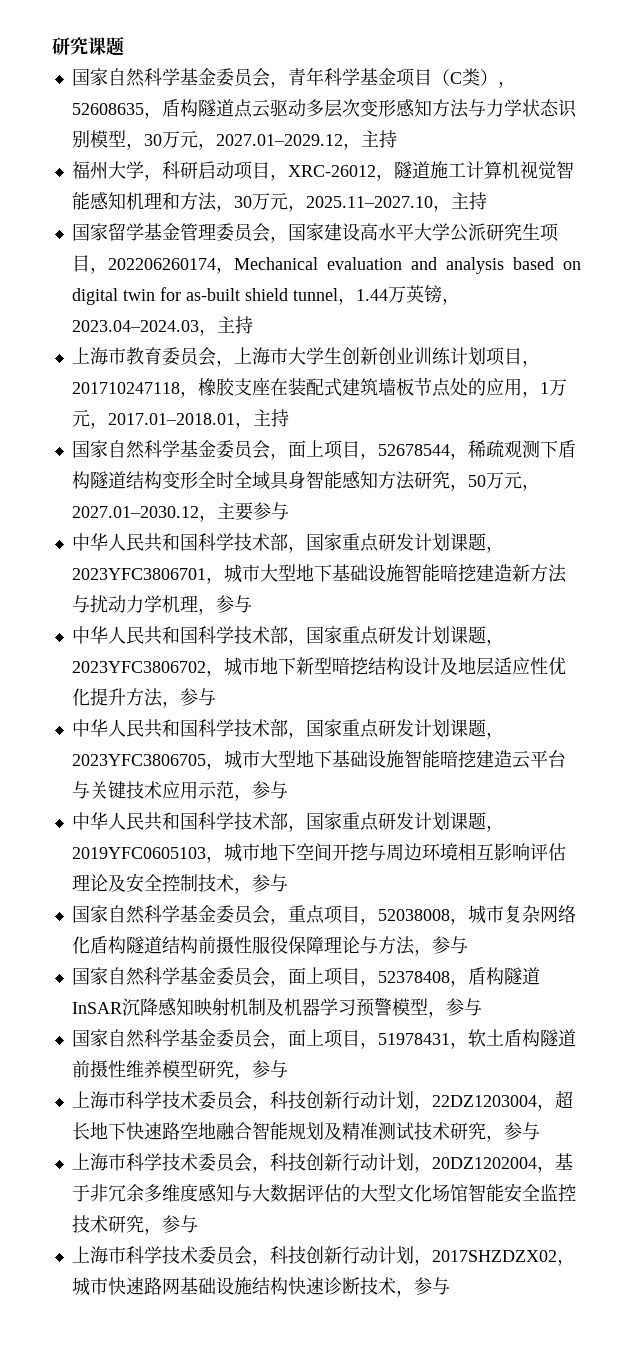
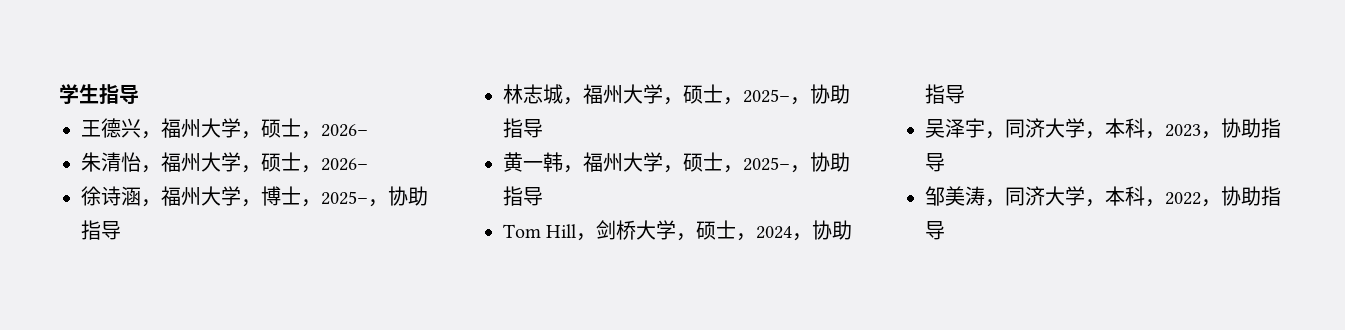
[52,36,124,56] [71,67,516,88] [71,99,577,119] [71,130,397,150] [71,161,574,181] [71,192,487,212] [71,223,559,243] [71,255,582,274] [71,285,460,305] [71,316,253,336] [71,347,540,367] [71,378,567,398] [71,409,289,429] [71,440,576,460] [71,471,540,491] [71,502,289,522] [71,533,504,553] [71,564,567,584] [71,595,252,615] [71,626,504,646] [71,657,566,677] [71,688,216,708] [71,719,504,739] [71,750,566,770] [71,781,288,801] [71,812,504,832] [71,843,566,863] [71,873,288,894] [71,905,576,925] [71,936,468,956] [71,967,540,987] [71,997,482,1018] [71,1029,576,1049] [71,1060,288,1080] [71,1090,573,1111] [71,1122,540,1142] [71,1153,573,1173] [71,1183,576,1203] [71,1215,198,1235] [71,1246,575,1266] [71,1277,450,1297] 研究课题 // 国家自然科学基金委员会，青年科学基金项目（C类），52608635，盾构隧道点云驱动多层次变形感知方法与力学状态识别模型，30万元，2027.01–2029.12，主持 // 福州大学，科研启动项目，XRC-26012，隧道施工计算机视觉智能感知机理和方法，30万元，2025.11–2027.10，主持 // 国家留学基金管理委员会，国家建设高水平大学公派研究生项目，202206260174，Mechanical evaluation and analysis based on digital twin for as-built shield tunnel，1.44万英镑，2023.04–2024.03，主持 // 上海市教育委员会，上海市大学生创新创业训练计划项目，201710247118，橡胶支座在装配式建筑墙板节点处的应用，1万元，2017.01–2018.01，主持 // 国家自然科学基金委员会，面上项目，52678544，稀疏观测下盾构隧道结构变形全时全域具身智能感知方法研究，50万元，2027.01–2030.12，主要参与 // 中华人民共和国科学技术部，国家重点研发计划课题，2023YFC3806701，城市大型地下基础设施智能暗挖建造新方法与扰动力学机理，参与 // 中华人民共和国科学技术部，国家重点研发计划课题，2023YFC3806702，城市地下新型暗挖结构设计及地层适应性优化提升方法，参与 // 中华人民共和国科学技术部，国家重点研发计划课题，2023YFC3806705，城市大型地下基础设施智能暗挖建造云平台与关键技术应用示范，参与 // 中华人民共和国科学技术部，国家重点研发计划课题，2019YFC0605103，城市地下空间开挖与周边环境相互影响评估理论及安全控制技术，参与 // 国家自然科学基金委员会，重点项目，52038008，城市复杂网络化盾构隧道结构前摄性服役保障理论与方法，参与 // 国家自然科学基金委员会，面上项目，52378408，盾构隧道InSAR沉降感知映射机制及机器学习预警模型，参与 // 国家自然科学基金委员会，面上项目，51978431，软土盾构隧道前摄性维养模型研究，参与 // 上海市科学技术委员会，科技创新行动计划，22DZ1203004，超长地下快速路空地融合智能规划及精准测试技术研究，参与 // 上海市科学技术委员会，科技创新行动计划，20DZ1202004，基于非冗余多维度感知与大数据评估的大型文化场馆智能安全监控技术研究，参与 // 上海市科学技术委员会，科技创新行动计划，2017SHZDZX02，城市快速路网基础设施结构快速诊断技术，参与 -> [59,84,139,104] [81,118,368,139] [81,152,368,173] [81,186,428,207] [81,220,121,240] [503,84,850,105] [503,118,543,138] [503,152,850,173] [503,186,543,206] [503,220,853,241] [925,84,965,104] [925,118,1281,139] [925,153,945,172] [925,186,1281,207] [925,221,945,240] 学生指导 // 王德兴，福州大学，硕士，2026– // 朱清怡，福州大学，硕士，2026– // 徐诗涵，福州大学，博士，2025–，协助指导 // 林志城，福州大学，硕士，2025–，协助指导 // 黄一韩，福州大学，硕士，2025–，协助指导 // Tom Hill，剑桥大学，硕士，2024，协助指导 // 吴泽宇，同济大学，本科，2023，协助指导 // 邹美涛，同济大学，本科，2022，协助指导

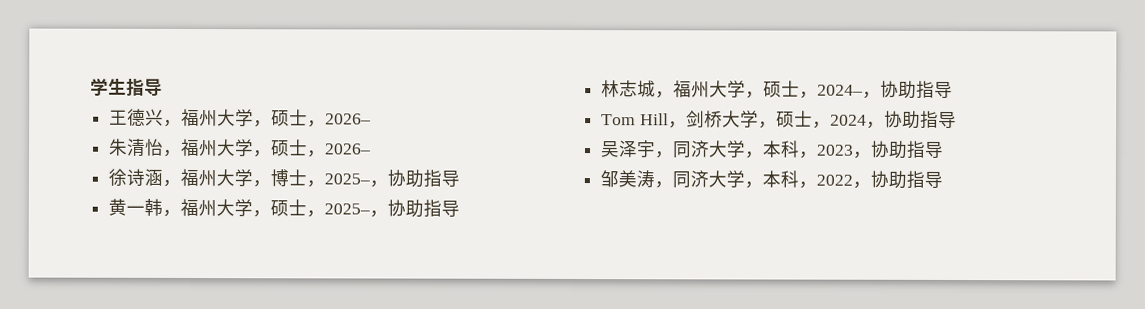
[503,84,850,105] [503,118,543,138] [503,152,790,173] 林志城，福州大学，硕士，2025–，协助指导 // 黄一韩，福州大学，硕士，2025– -> [108,198,461,218] [601,80,864,99] 黄一韩，福州大学，硕士，2025–，协助指导 // 林志城，福州大学，硕士，2024–

